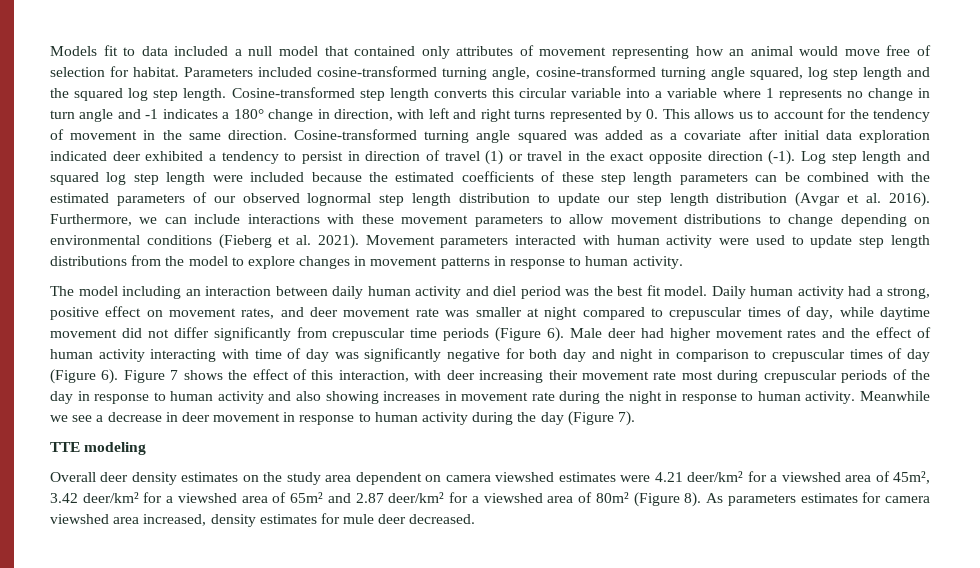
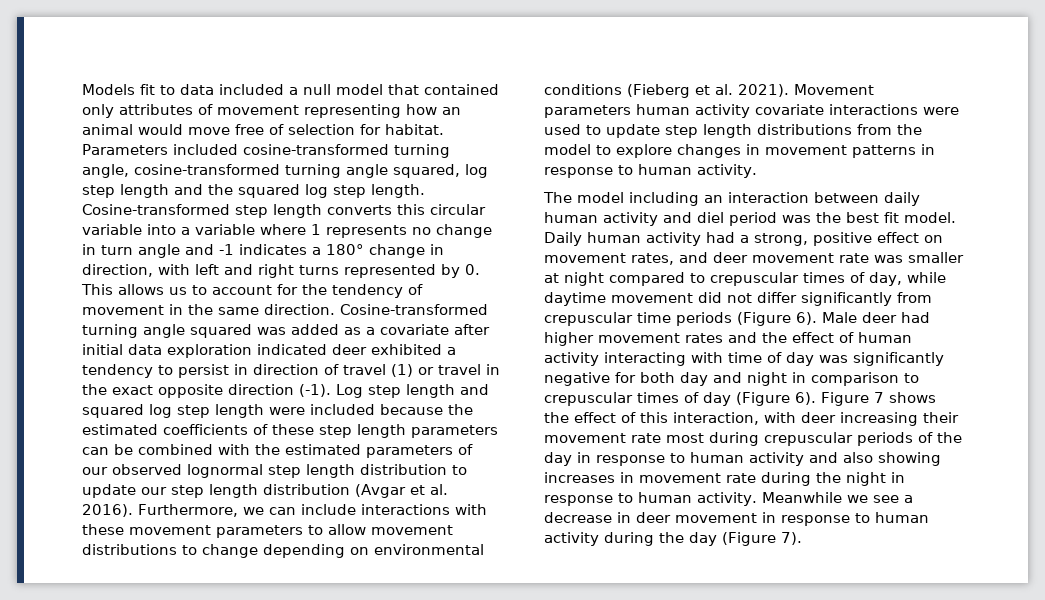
[515,235,713,248] interacted with human activity -> [636,104,918,118] human activity covariate interactions
[50,442,147,455] [50,471,931,485] [50,492,931,507] [50,513,476,527] // TTE modeling // Overall deer density estimates on the study area dependent on camera viewshed estimates were 4.21 deer/km² for a viewshed area of 45m², 3.42 deer/km² for a viewshed area of 65m² and 2.87 deer/km² for a viewshed area of 80m² (Figure 8). As parameters estimates for camera viewshed area increased, density estimates for mule deer decreased. -> (802, 538) none

